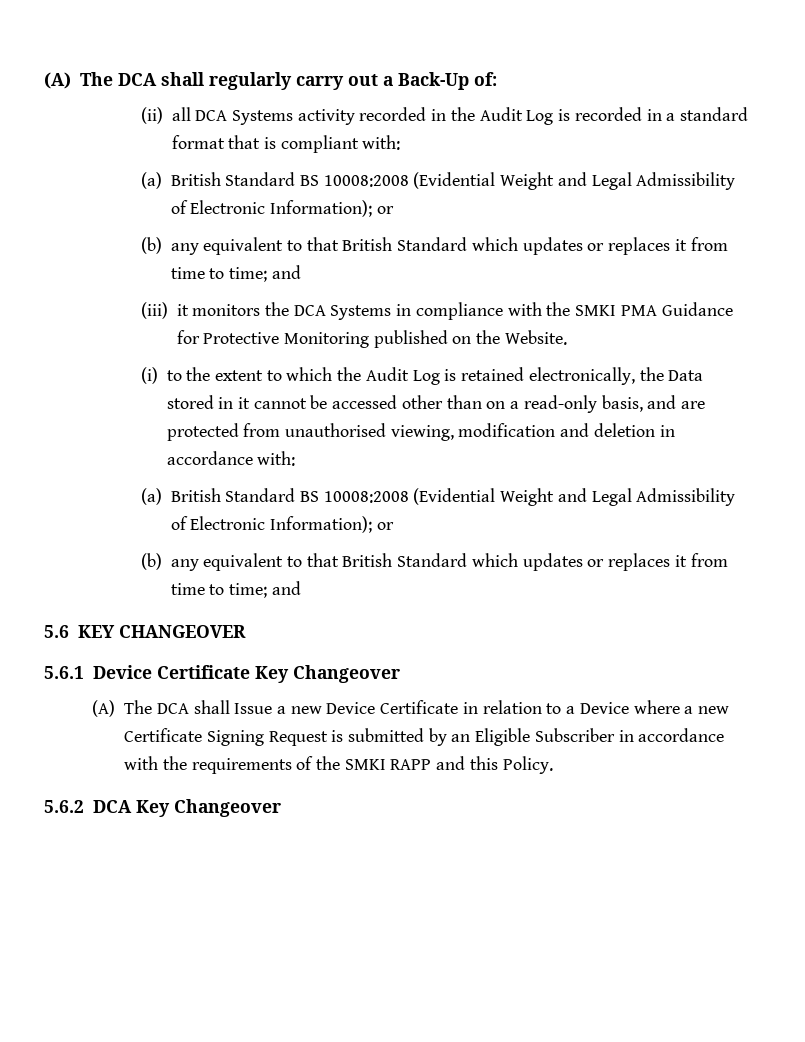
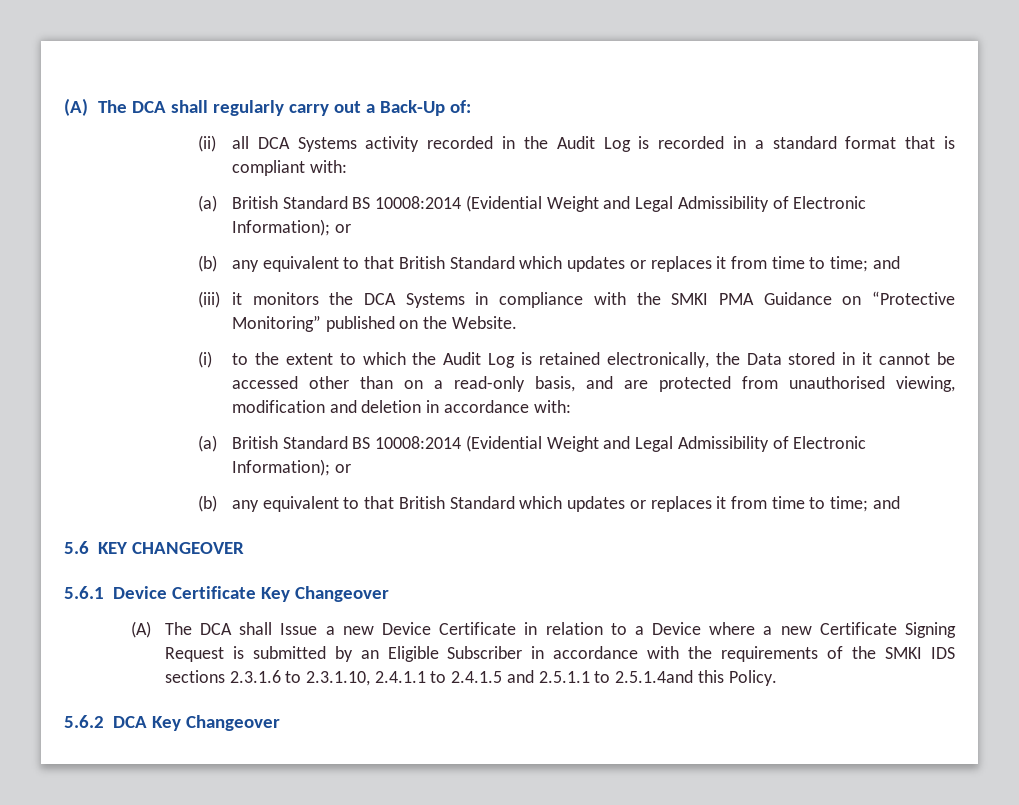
[323,175,409,187] 10008:2008 -> [375,196,462,209] 10008:2014
[176,330,369,348] for Protective Monitoring -> [842,291,956,305] [231,315,321,332] on “Protective Monitoring”
[323,491,409,503] 10008:2008 -> [375,436,462,449] 10008:2014
[390,756,466,770] RAPP and -> [930,647,955,659] [164,670,694,686] IDS sections 2.3.1.6 to 2.3.1.10, 2.4.1.1 to 2.4.1.5 and 2.5.1.1 to 2.5.1.4and

